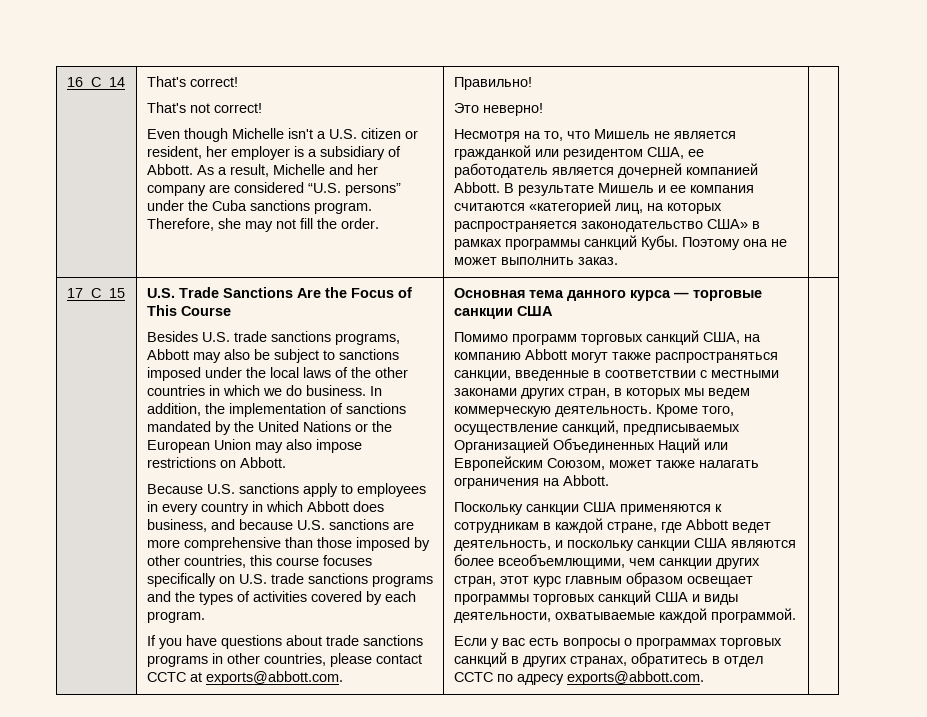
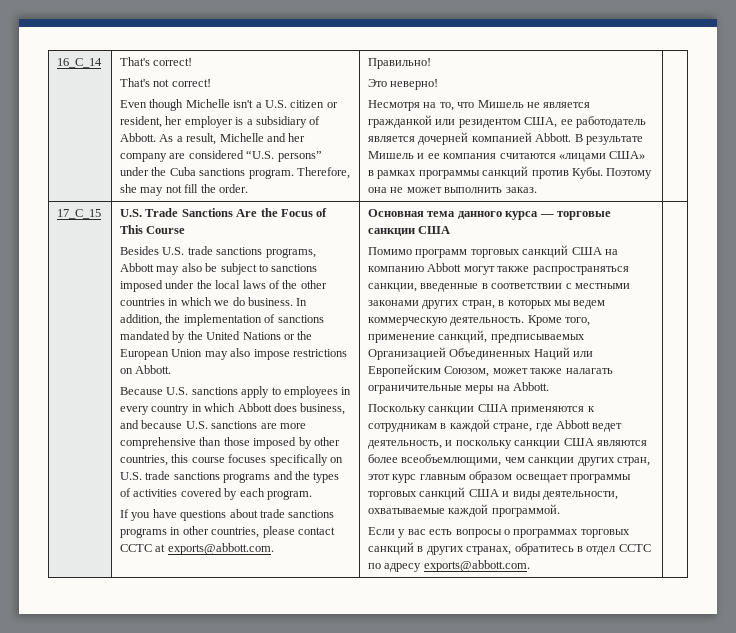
[528,199,722,214] [453,221,703,232] «категорией лиц, на которых распространяется законодательство -> [558,153,606,162] «лицами
(637, 242) none -> [531,170,569,179] против
[702,332,740,344] США, -> [571,247,602,255] США
[453,424,558,435] осуществление -> [368,334,436,343] применение
[453,478,539,489] ограничения -> [368,385,495,394] ограничительные меры

